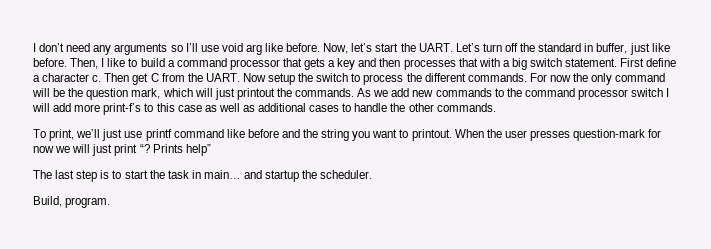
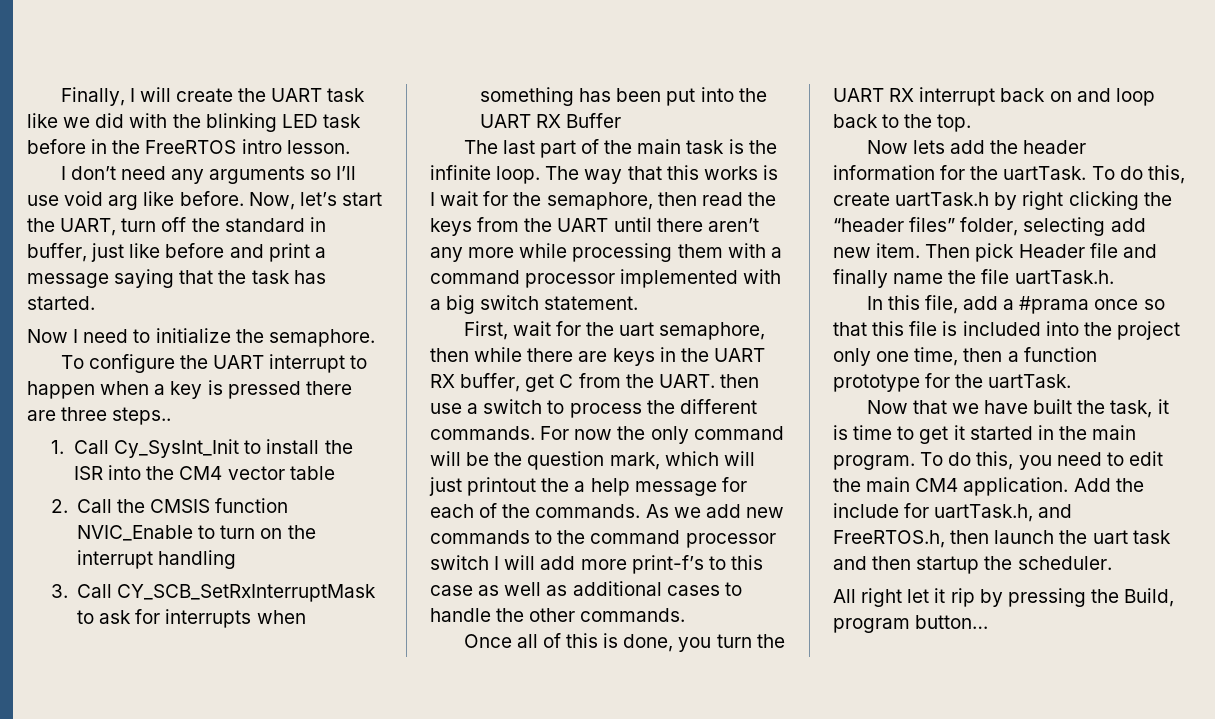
(33, 47) none -> [60,87,366,106] [27,113,361,132] [27,139,350,154] Finally, I will create the UART task like we did with the blinking LED task before in the FreeRTOS intro lesson. //
[418,43,480,52] UART. Let’s -> [60,218,117,236] UART,
[33,58,478,70] before. Then, I like to build a command processor that gets a key and then processes that -> [165,243,326,262] [27,269,326,288] [27,296,95,310] [27,328,375,347] [60,354,368,373] [27,380,352,399] [27,407,172,425] [50,439,353,458] [74,465,335,480] [50,498,289,513] [77,525,316,541] [77,550,237,569] [50,584,377,602] [77,609,306,628] [480,87,767,106] [480,113,622,128] [463,139,777,158] [430,165,778,184] [430,191,776,210] [430,217,759,236] [430,243,782,262] [430,269,739,288] before and print a message saying that the task has started. // Now I need to initialize the semaphore. // To configure the UART interrupt to happen when a key is pressed there are three steps.. // 1. Call Cy_SysInt_Init to install the ISR into the CM4 vector table // 2. Call the CMSIS function NVIC_Enable to turn on the interrupt handling // 3. Call CY_SCB_SetRxInterruptMask to ask for interrupts when something has been put into the UART RX Buffer // The last part of the main task is the infinite loop. The way that this works is I wait for the semaphore, then read the keys from the UART until there aren’t any more while processing them with a command processor implemented
[620,58,677,67] [33,73,130,82] First define a character c. Then -> [463,321,766,340] [430,347,765,366] [430,373,521,392] // First, wait for the uart semaphore, then while there are keys in the UART RX buffer,
[242,73,314,85] Now setup the -> [719,374,759,388] [430,403,479,414] then use a
(292, 92) none -> [574,477,747,496] [430,503,531,518] a help message for each of the
[33,129,662,141] [33,144,211,156] [33,170,373,182] [33,196,111,208] To print, we’ll just use printf command like before and the string you want to printout. When the user presses question-mark for now we will just print “? Prints help” // The last step is to start the task in main… and startup the scheduler. // Build, program. -> [463,633,785,652] [833,87,1155,106] [833,114,972,132] [866,140,1087,154] [833,165,1185,184] [833,191,1172,210] [833,217,1146,236] [833,243,1157,262] [833,269,1114,288] [866,295,1165,314] [833,321,1180,340] [833,347,1097,366] [833,373,1072,392] [866,399,1169,418] [833,425,1137,444] [833,451,1163,470] [833,477,1144,496] [833,503,1073,522] [833,530,1171,548] [833,556,1112,574] [833,588,1175,607] [833,615,989,633] Once all of this is done, you turn the UART RX interrupt back on and loop back to the top. // Now lets add the header information for the uartTask. To do this, create uartTask.h by right clicking the “header files” folder, selecting add new item. Then pick Header file and finally name the file uartTask.h. // In this file, add a #prama once so that this file is included into the project only one time, then a function prototype for the uartTask. // Now that we have built the task, it is time to get it started in the main program. To do this, you need to edit the main CM4 application. Add the include for uartTask.h, and FreeRTOS.h, then launch the uart task and then startup the scheduler. // All right let it rip by pressing the Build, program button…

